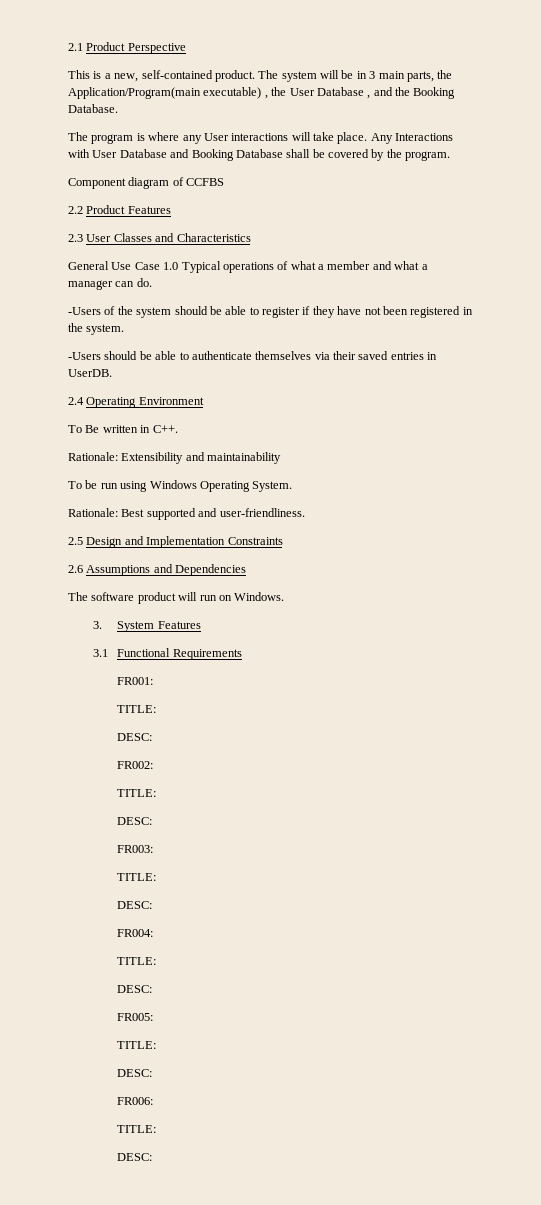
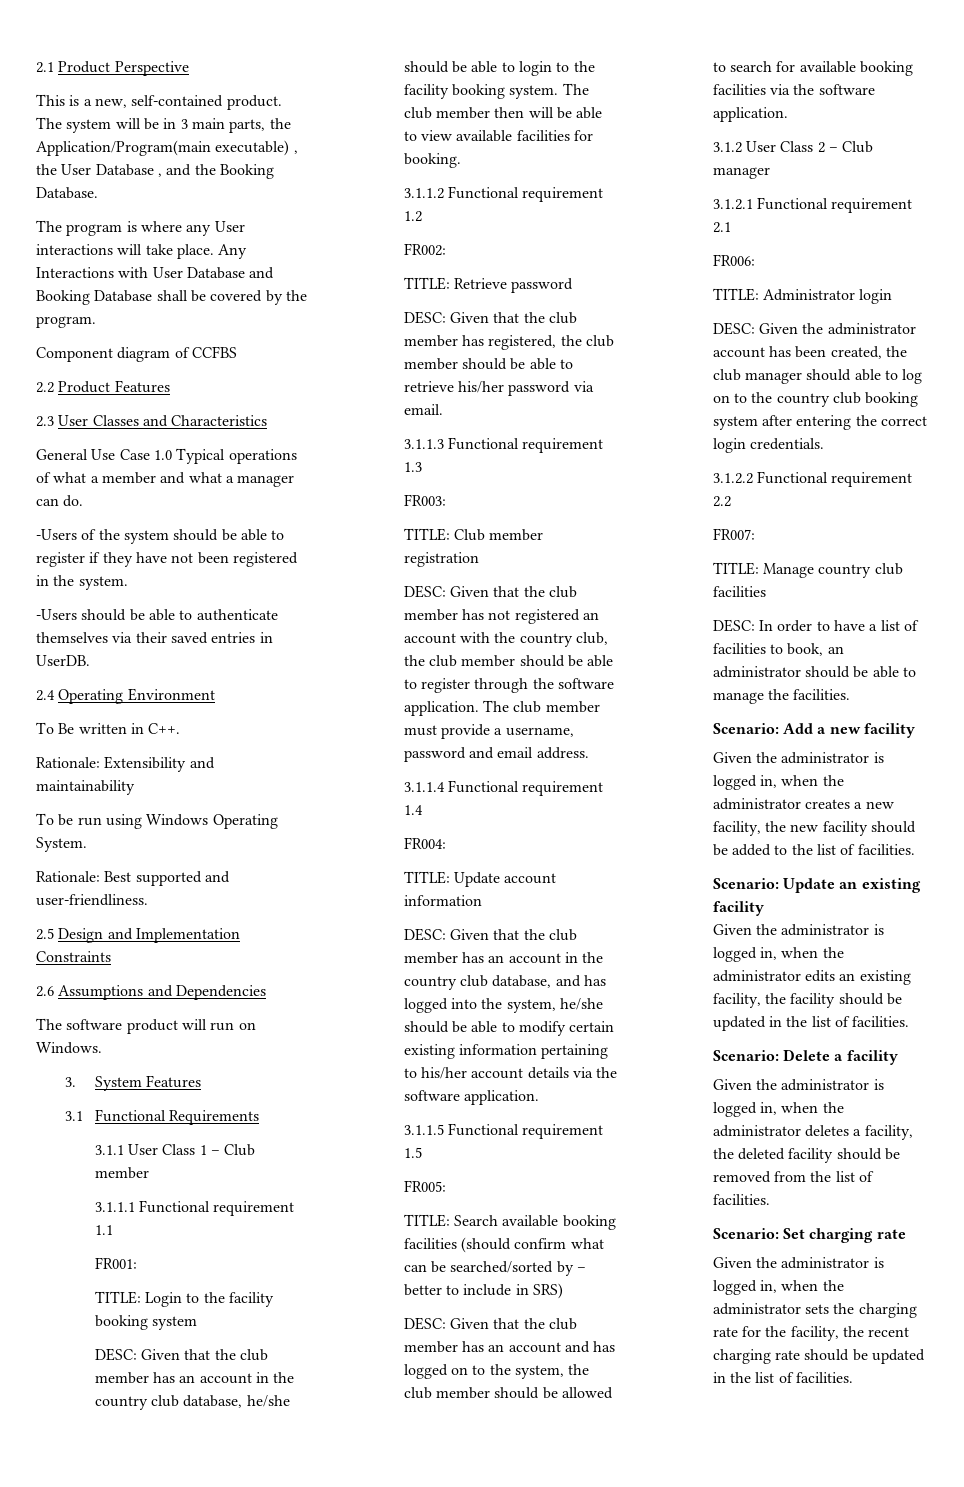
[117,677,154,685] [117,705,157,713] [117,733,153,741] FR001: // TITLE: // DESC: -> [94,1144,256,1156] [94,1167,149,1179] [94,1200,295,1216] [94,1225,113,1235] [94,1257,137,1269] [94,1291,274,1307] [94,1315,197,1330] [94,1348,268,1361] [94,1372,295,1384] [94,1395,290,1410] [403,61,595,76] [403,83,589,99] [403,107,603,119] [403,130,593,142] [403,153,461,168] [403,186,604,202] [403,211,422,222] 3.1.1 User Class 1 – Club member // 3.1.1.1 Functional requirement 1.1 // FR001: // TITLE: Login to the facility booking system // DESC: Given that the club member has an account in the country club database, he/she should be able to login to the facility booking system. The club member then will be able to view available facilities for booking. // 3.1.1.2 Functional requirement 1.2
[117,817,153,825] [117,845,154,853] [117,873,157,881] [117,901,153,909] [117,929,154,937] [117,957,157,965] [117,985,153,993] [117,1013,154,1021] [117,1041,157,1049] [117,1069,153,1077] // DESC: // FR003: // TITLE: // DESC: // FR004: // TITLE: // DESC: // FR005: // TITLE: // DESC: -> [453,278,574,293] [403,311,577,324] [403,335,614,350] [403,358,573,370] [403,381,594,396] [403,404,443,415] [403,437,604,453] [403,462,422,472] [403,494,446,506] [403,528,544,541] [403,552,479,567] [403,585,577,598] [403,609,599,624] [403,632,608,647] [403,655,614,667] [403,678,614,693] [403,700,600,716] [403,724,574,739] [403,747,589,762] [403,780,604,796] [403,805,423,815] [403,837,446,849] [403,871,557,887] [403,895,482,906] [403,928,577,941] [403,952,604,964] [403,975,606,990] [403,998,603,1013] [403,1021,615,1036] [403,1044,609,1059] [403,1067,618,1079] [403,1090,539,1105] [403,1123,604,1139] [403,1147,422,1158] [403,1180,446,1192] [403,1214,616,1230] [403,1237,604,1253] [403,1261,586,1276] [403,1283,563,1299] [403,1317,577,1330] [403,1341,616,1353] [403,1364,590,1379] [403,1387,613,1399] [712,61,913,76] [712,84,875,95] [712,107,788,122] [712,141,874,153] [712,167,770,179] [712,197,913,213] [712,222,731,233] Retrieve password // DESC: Given that the club member has registered, the club member should be able to retrieve his/her password via email. // 3.1.1.3 Functional requirement 1.3 // FR003: // TITLE: Club member registration // DESC: Given that the club member has not registered an account with the country club, the club member should be able to register through the software application. The club member must provide a username, password and email address. // 3.1.1.4 Functional requirement 1.4 // FR004: // TITLE: Update account information // DESC: Given that the club member has an account in the country club database, and has logged into the system, he/she should be able to modify certain existing information pertaining to his/her account details via the software application. // 3.1.1.5 Functional requirement 1.5 // FR005: // TITLE: Search available booking facilities (should confirm what can be searched/sorted by – better to include in SRS) // DESC: Given that the club member has an account and has logged on to the system, the club member should be allowed to search for available booking facilities via the software application. // 3.1.2 User Class 2 – Club manager // 3.1.2.1 Functional requirement 2.1
[117,1153,153,1161] // DESC: -> [762,289,893,304] [712,322,916,335] [712,346,907,359] [712,369,923,384] [712,392,919,407] [712,415,927,430] [712,438,824,453] [712,471,913,487] [712,496,731,507] [712,528,755,540] [712,562,903,578] [712,586,766,597] [712,619,919,632] [712,643,844,656] [712,666,916,678] [712,689,851,704] [712,723,915,738] [712,752,884,764] [712,775,844,790] [712,798,894,810] [712,821,916,836] [712,844,915,856] [712,878,921,893] [712,901,764,916] [712,924,884,936] [712,947,844,962] [712,970,911,985] [712,993,902,1008] [712,1016,910,1031] [712,1049,898,1065] [712,1079,884,1091] [712,1102,844,1117] [712,1125,913,1140] [712,1148,900,1163] [712,1171,874,1183] [712,1194,770,1205] [712,1228,906,1243] [712,1257,884,1269] [712,1280,844,1295] [712,1303,917,1318] [712,1326,910,1341] [712,1349,925,1364] [712,1372,853,1383] Administrator login // DESC: Given the administrator account has been created, the club manager should able to log on to the country club booking system after entering the correct login credentials. // 3.1.2.2 Functional requirement 2.2 // FR007: // TITLE: Manage country club facilities // DESC: In order to have a list of facilities to book, an administrator should be able to manage the facilities. // Scenario: Add a new facility // Given the administrator is logged in, when the administrator creates a new facility, the new facility should be added to the list of facilities. // Scenario: Update an existing facility // Given the administrator is logged in, when the administrator edits an existing facility, the facility should be updated in the list of facilities. // Scenario: Delete a facility // Given the administrator is logged in, when the administrator deletes a facility, the deleted facility should be removed from the list of facilities. // Scenario: Set charging rate // Given the administrator is logged in, when the administrator sets the charging rate for the facility, the recent charging rate should be updated in the list of facilities.

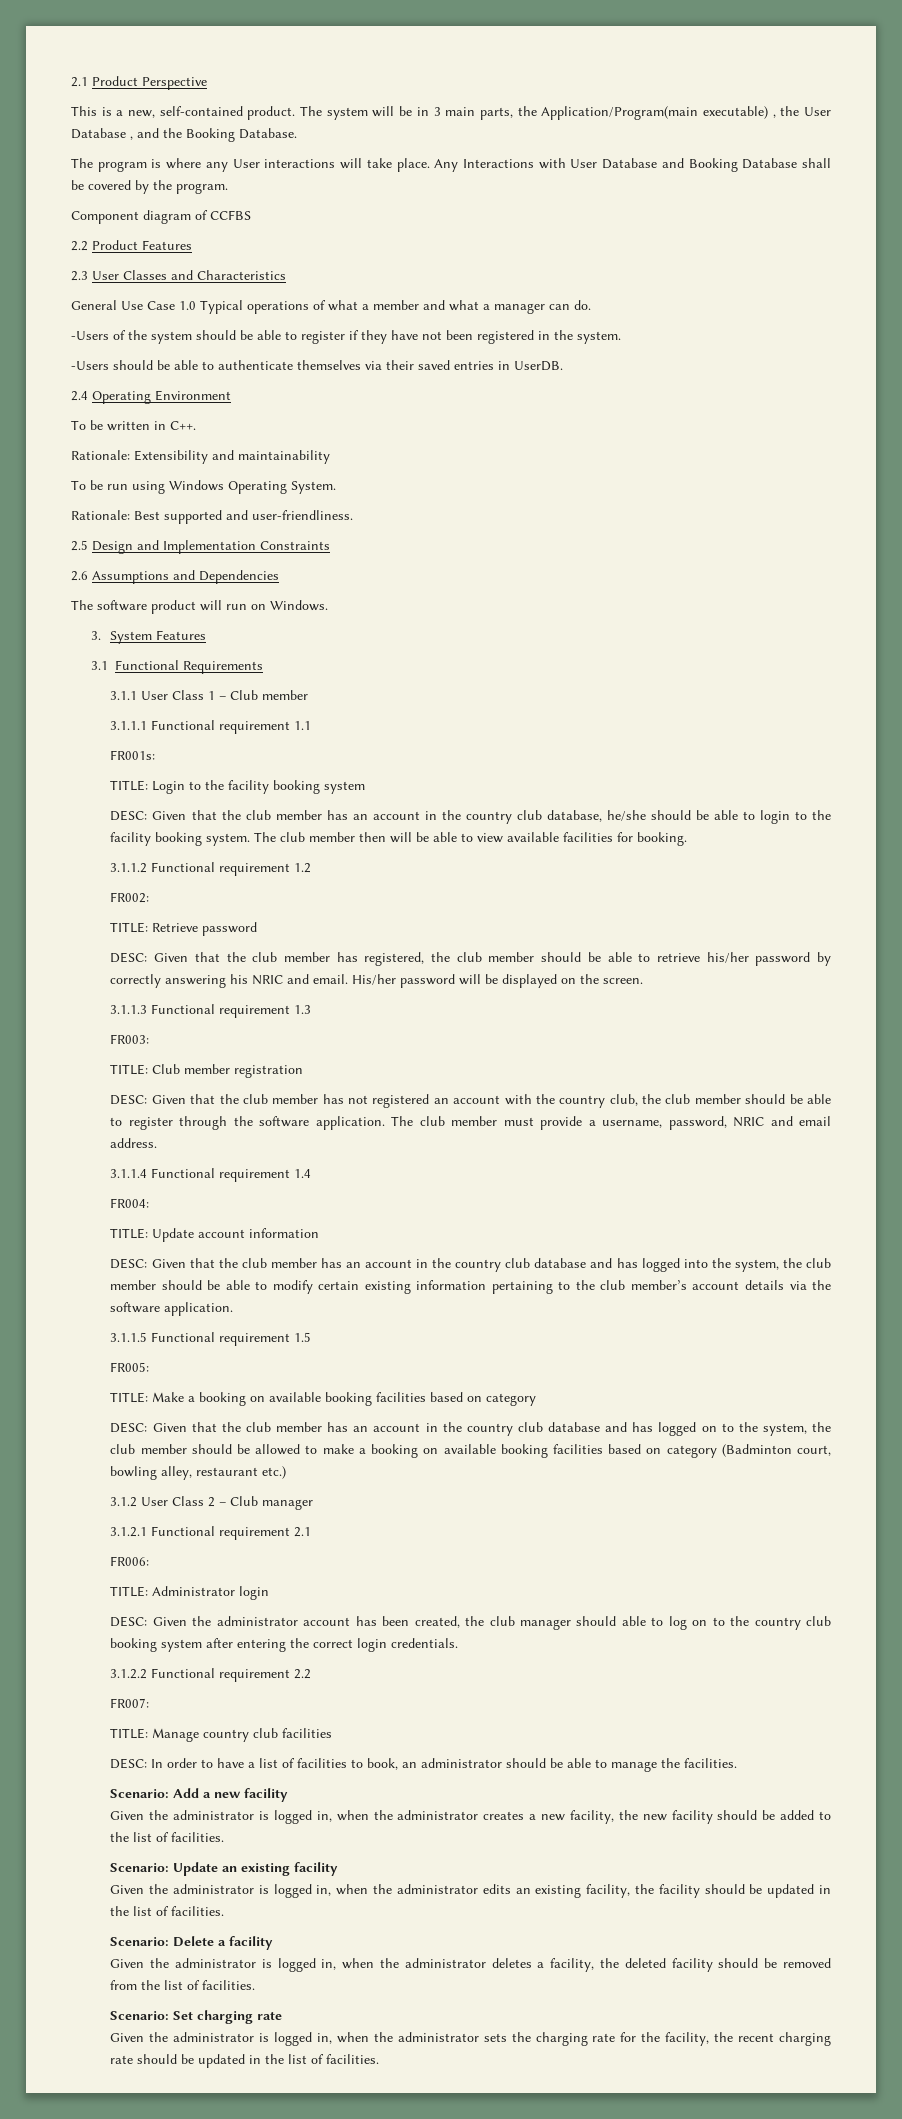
[58,723,75,734] Be -> [90,420,103,430] be
[94,1257,137,1269] FR001: -> [110,750,156,760] FR001s:
[573,381,594,392] [403,404,443,415] via email. -> [816,952,831,966] [110,974,644,988] by correctly answering his NRIC and email. His/her password will be displayed on the screen.
[403,747,466,762] password -> [668,1116,765,1130] password, NRIC
[492,975,552,988] database, -> [534,1258,587,1268] database
[559,998,603,1010] he/she -> [782,1258,832,1268] [110,1280,157,1290] the club member
[420,1067,467,1079] his/her -> [575,1280,687,1290] the club member’s
[453,1215,616,1230] [403,1237,604,1253] [403,1261,586,1276] [403,1283,563,1299] [403,1317,577,1330] [403,1341,561,1353] Search available booking facilities (should confirm what can be searched/sorted by – better to include in SRS) // DESC: Given that the club member has an account -> [152,1392,537,1406] [110,1422,601,1436] Make a booking on available booking facilities based on category // DESC: Given that the club member has an account in the country club database
[729,61,913,76] [712,84,875,95] [712,107,788,122] search for available booking facilities via the software application. -> [322,1444,831,1458] [110,1466,287,1480] make a booking on available booking facilities based on category (Badminton court, bowling alley, restaurant etc.)

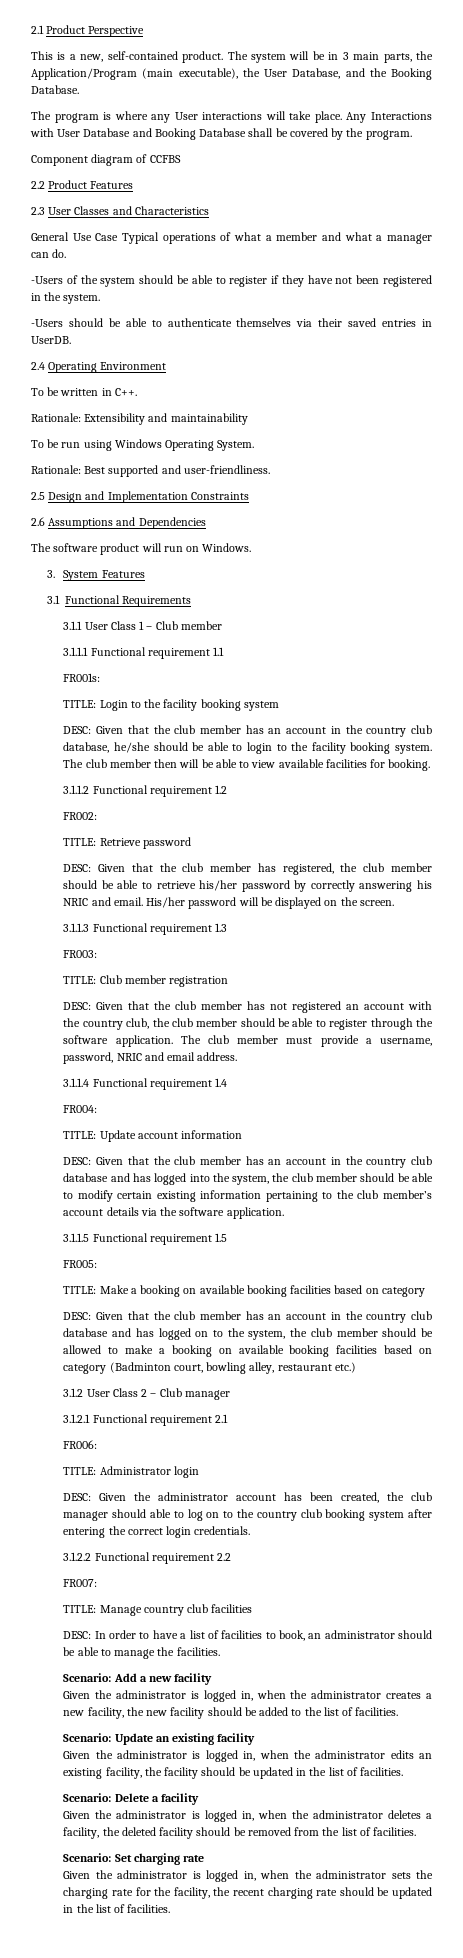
[541,106,832,120] [71,128,133,140] Application/Program(main executable) , the User Database , -> [31,68,341,80] Application/Program (main executable), the User Database,
[179,301,196,310] 1.0 -> (119, 237) none

